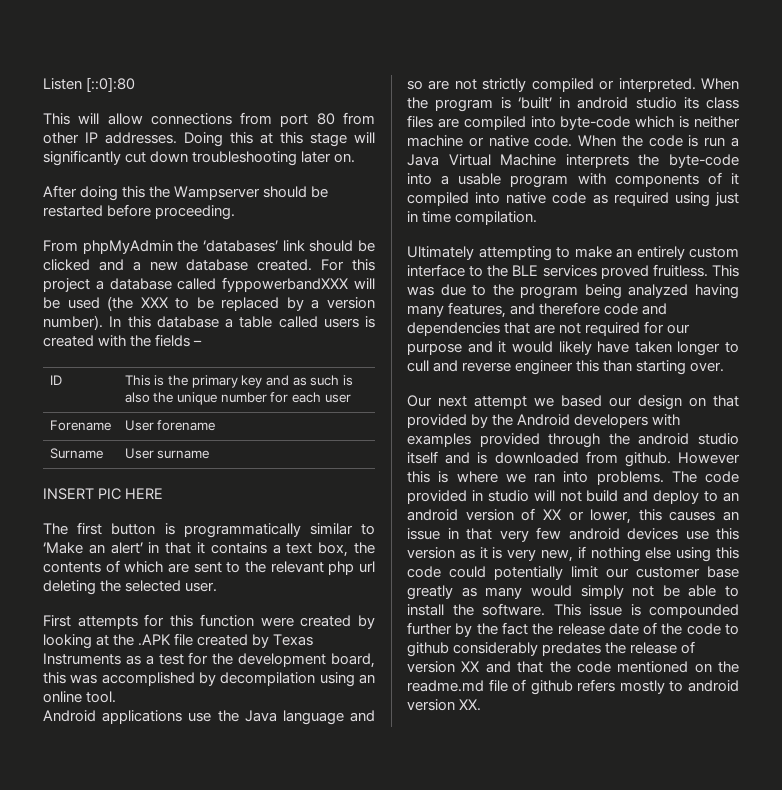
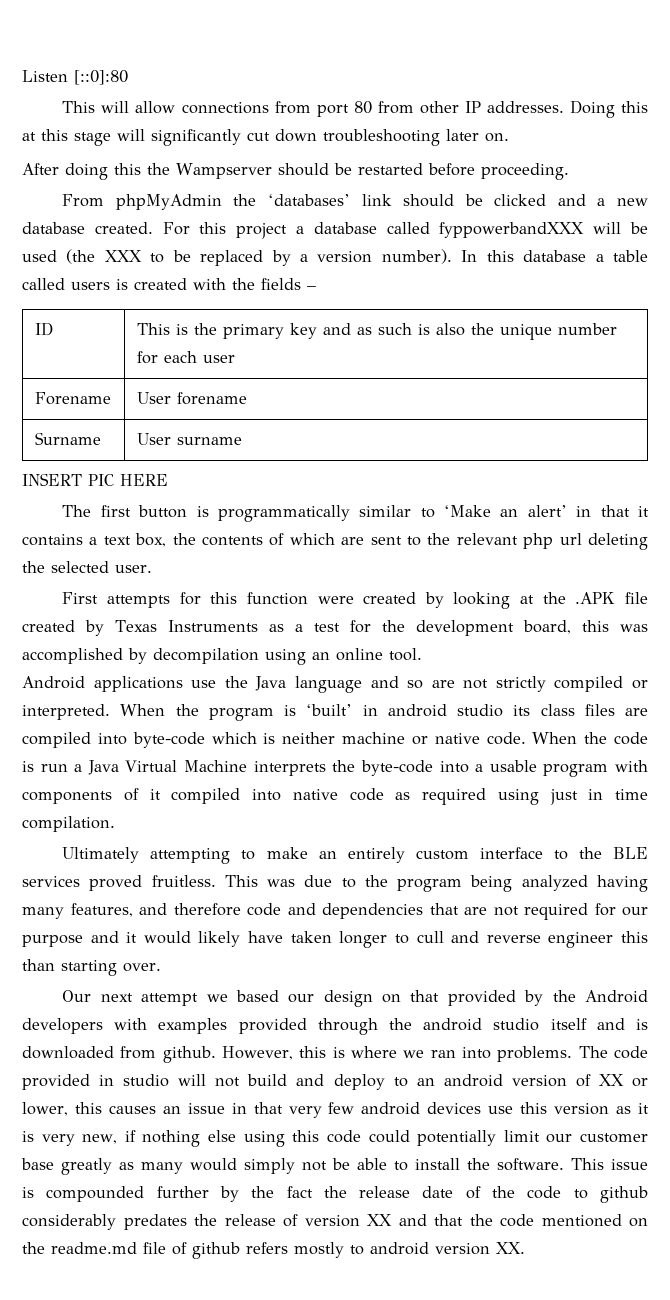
[678,452,740,464] However -> [222,1046,293,1060] However,

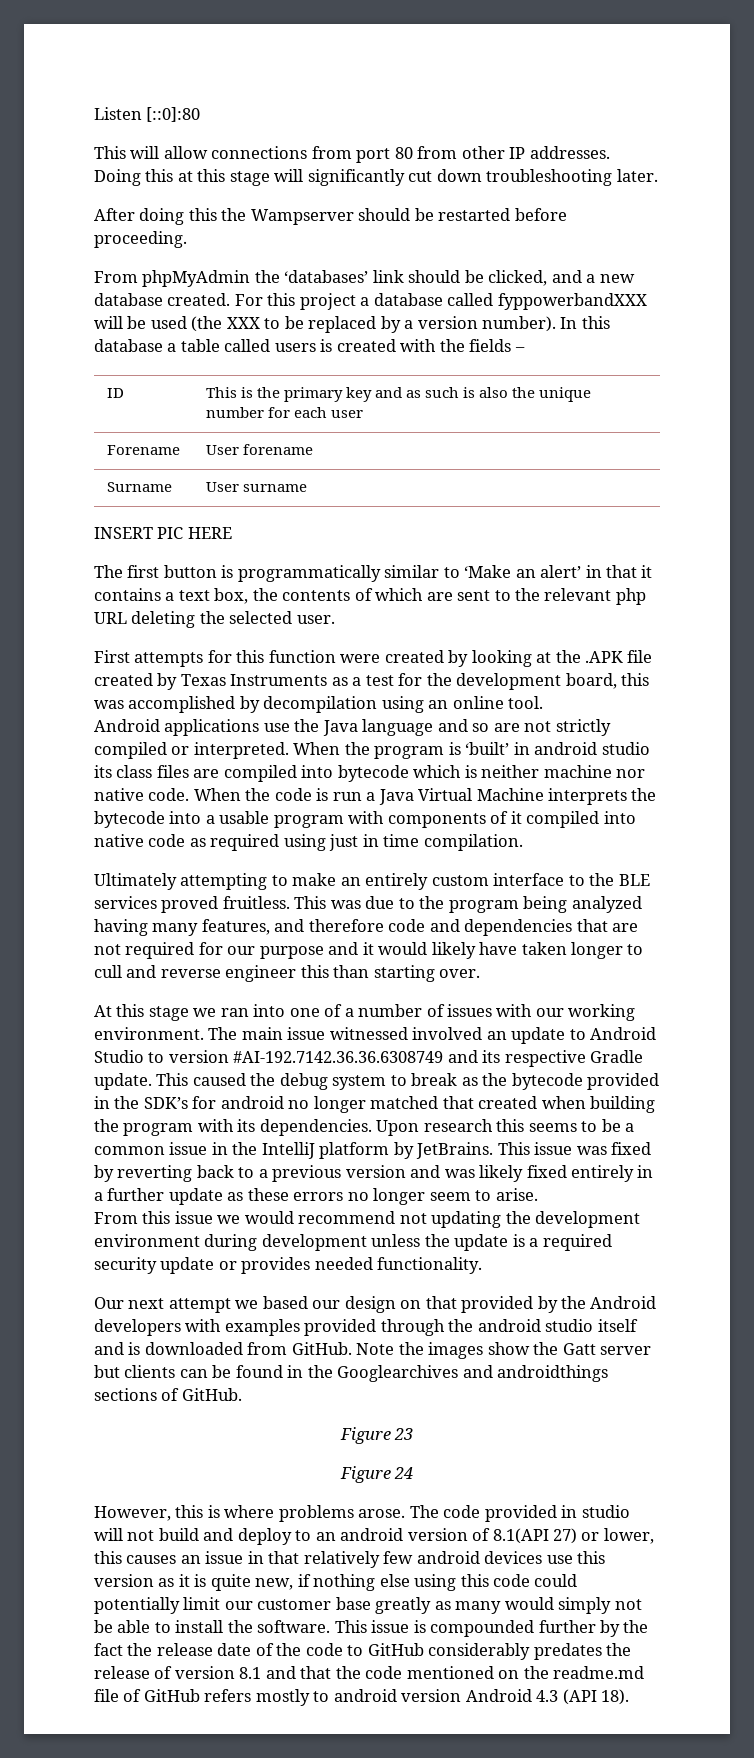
[446,129,509,142] later on. -> [616,169,658,182] later.
[494,194,547,206] clicked -> [488,270,548,286] clicked,
[559,533,582,545] url -> [94,612,127,624] URL
[132,732,205,748] byte-code -> [337,765,409,782] bytecode
[411,736,428,745] or -> [616,769,646,778] nor
[360,760,433,776] byte-code -> [94,811,165,828] bytecode
(161, 967) none -> [94,1004,636,1021] [94,1027,657,1044] [94,1050,644,1067] [94,1073,660,1090] [94,1096,656,1113] [94,1119,635,1136] [94,1142,652,1159] [94,1165,654,1182] [94,1188,538,1205] [94,1211,641,1228] [94,1234,612,1251] [94,1257,483,1274] // At this stage we ran into one of a number of issues with our working environment. The main issue witnessed involved an update to Android Studio to version #AI-192.7142.36.36.6308749 and its respective Gradle update. This caused the debug system to break as the bytecode provided in the SDK’s for android no longer matched that created when building the program with its dependencies. Upon research this seems to be a common issue in the IntelliJ platform by JetBrains. This issue was fixed by reverting back to a previous version and was likely fixed entirely in a further update as these errors no longer seem to arise. // From this issue we would recommend not updating the development environment during development unless the update is a required security update or provides needed functionality.
[162,1046,573,1063] github. However, this is where we ran into problems. -> [291,1342,652,1359] [94,1365,609,1382] [94,1388,242,1401] [339,1427,414,1444] [339,1466,414,1483] [94,1505,406,1522] GitHub. Note the images show the Gatt server but clients can be found in the Googlearchives and androidthings sections of GitHub. // Figure 23 // Figure 24 // However, this is where problems arose.
[598,1074,624,1086] XX -> [492,1528,578,1544] 8.1(API 27)
[288,1106,322,1118] very -> [303,1551,380,1568] relatively
[41,1134,75,1146] very -> [210,1574,251,1591] quite
[600,1186,648,1203] github -> [367,1643,424,1656] GitHub
[367,1214,392,1226] XX -> [239,1667,262,1679] 8.1
[192,1242,240,1259] github -> [143,1689,200,1702] GitHub
[496,1242,525,1254] XX. -> [465,1689,630,1705] Android 4.3 (API 18).

